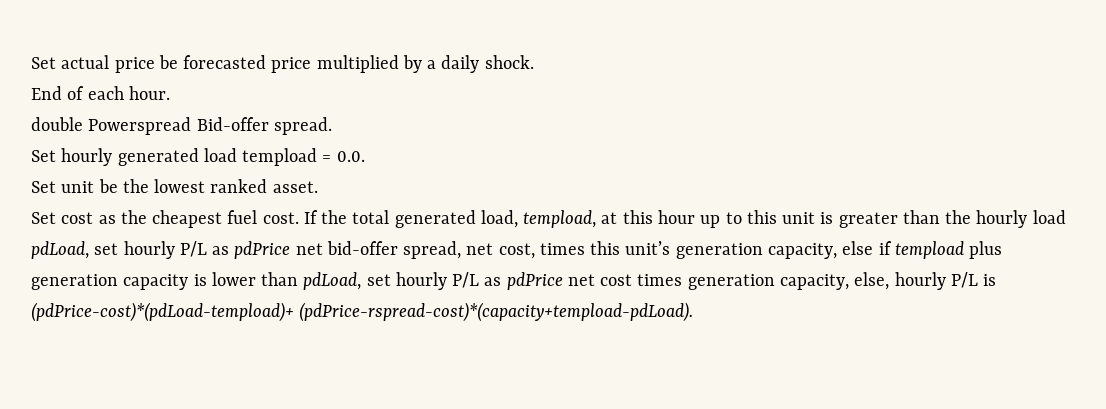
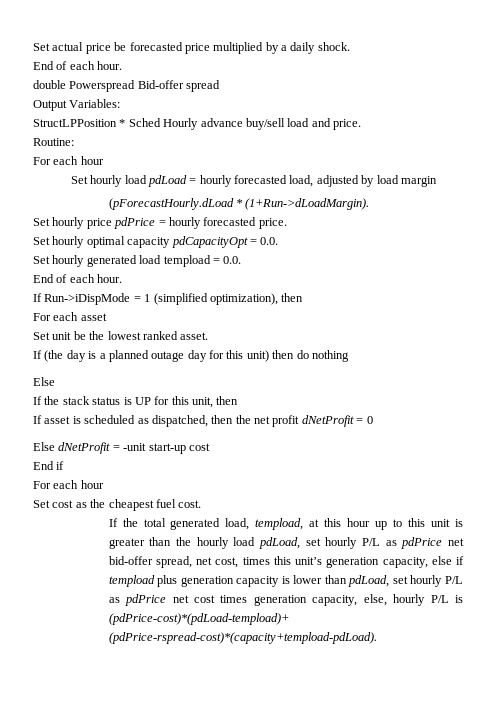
[273,117,332,135] spread. -> [186,80,221,92] [33,99,121,111] [33,118,361,130] [33,138,74,146] [33,156,104,165] [70,175,437,187] [108,198,370,210] [33,217,287,229] [33,236,279,248] spread // Output Variables: // StructLPPosition * Sched Hourly advance buy/sell load and price. // Routine: // For each hour // Set hourly load pdLoad = hourly forecasted load, adjusted by load margin // (pForecastHourly.dLoad * (1+Run->dLoadMargin). // Set hourly price pdPrice = hourly forecasted price. // Set hourly optimal capacity pdCapacityOpt = 0.0.
(365, 156) none -> [33,274,123,283] [33,293,304,305] [33,312,107,321] // End of each hour. // If Run->iDispMode = 1 (simplified optimization), then // For each asset
(318, 187) none -> [33,350,349,362] [33,377,55,386] [33,396,239,408] [33,415,373,427] [33,442,210,454] [33,461,65,470] [33,480,104,489] // If (the day is a planned outage day for this unit) then do nothing // Else // If the stack status is UP for this unit, then // If asset is scheduled as dispatched, then the net profit dNetProfit = 0 // Else dNetProfit = -unit start-up cost // End if // For each hour
(299, 218) none -> (202, 504) //

